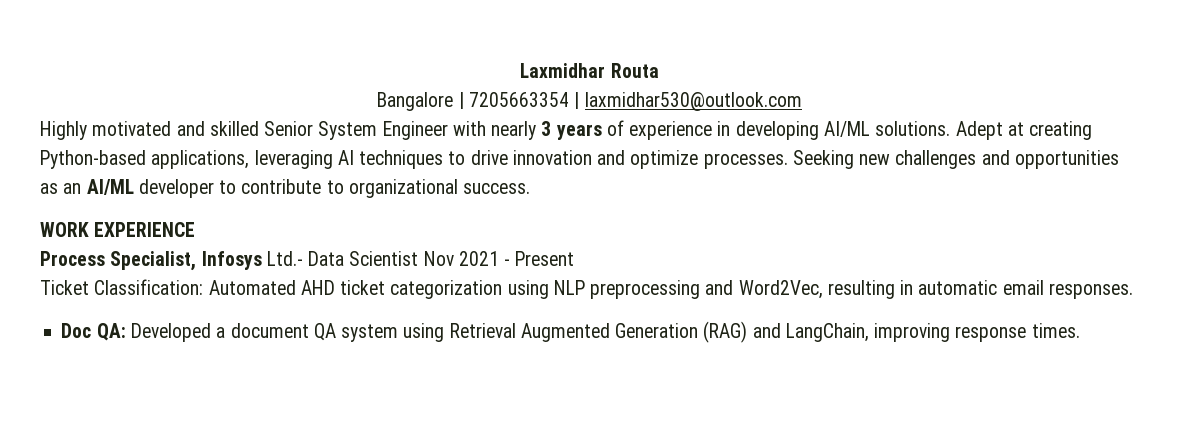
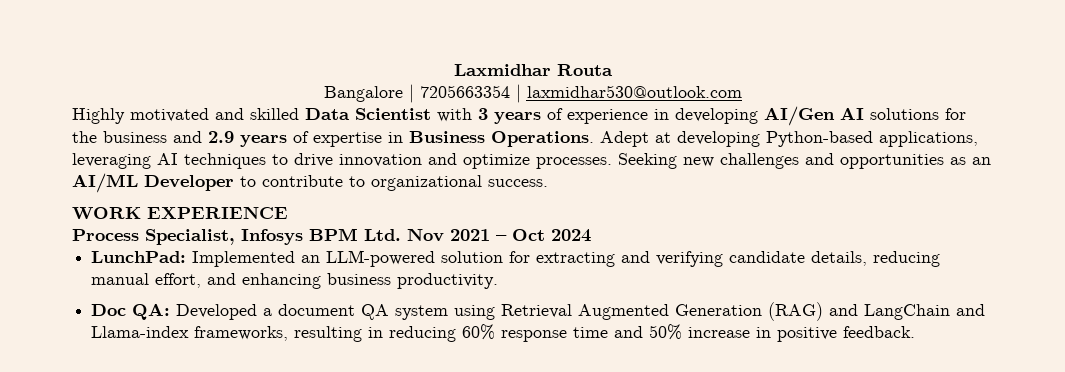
[264,121,537,140] Senior System Engineer with nearly -> [305,108,472,122] Data Scientist with
[823,121,951,137] AI/ML solutions. -> [764,106,966,126] [72,131,594,147] AI/Gen AI solutions for the business and 2.9 years of expertise in Business Operations.
[1029,121,1093,140] creating -> [677,131,760,147] developing
[138,179,214,198] developer -> [144,175,234,191] Developer
[266,251,575,266] [40,279,1133,299] Ltd.- Data Scientist Nov 2021 - Present // Ticket Classification: Automated AHD ticket categorization using NLP preprocessing and Word2Vec, resulting in automatic email responses. -> [309,228,591,242] [91,250,941,267] [91,273,499,289] BPM Ltd. Nov 2021 – Oct 2024 // LunchPad: Implemented an LLM-powered solution for extracting and verifying candidate details, reducing manual effort, and enhancing business productivity.
[785,323,1080,342] LangChain, improving response times. -> [864,304,986,320] [91,324,916,342] LangChain and Llama-index frameworks, resulting in reducing 60% response time and 50% increase in positive feedback.

